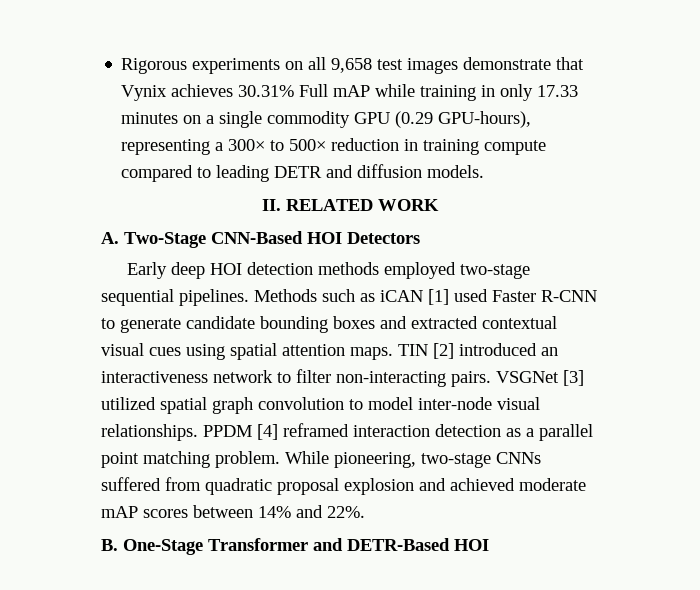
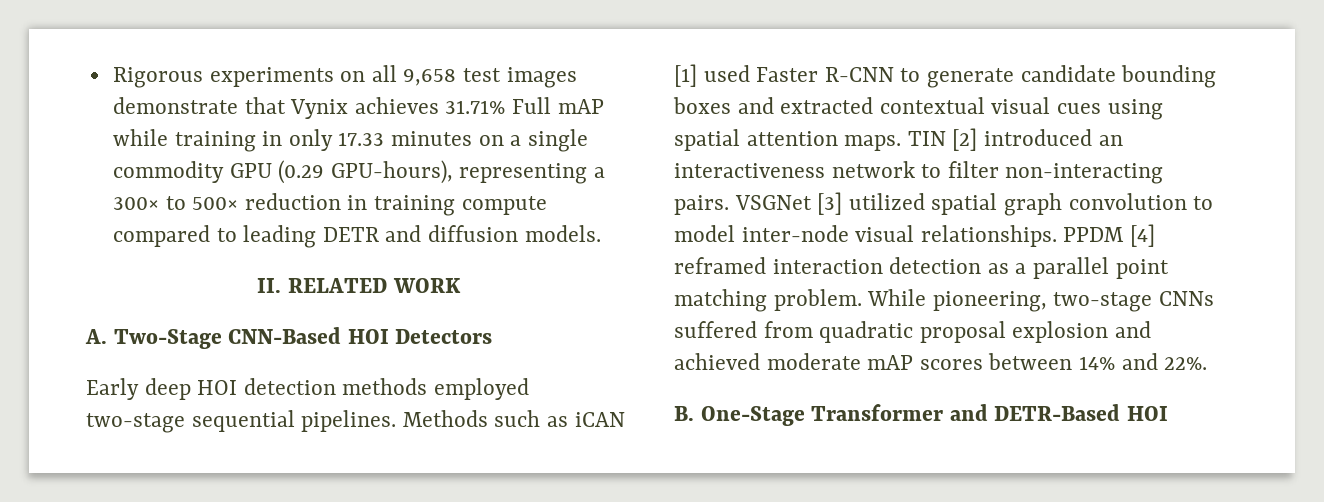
[238,85,295,97] 30.31% -> [445,100,506,114] 31.71%

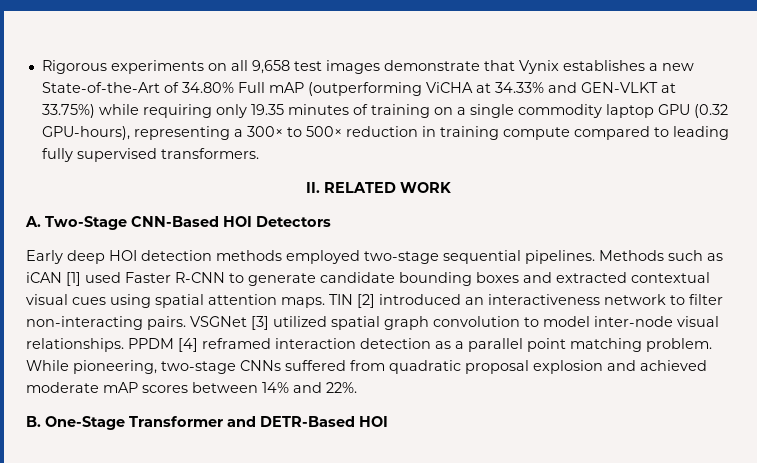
[354,97,604,114] [112,129,473,152] achieves 31.71% Full mAP while training in only 17.33 minutes -> [562,60,694,71] [41,82,676,96] [41,104,430,118] establishes a new State-of-the-Art of 34.80% Full mAP (outperforming ViCHA at 34.33% and GEN-VLKT at 33.75%) while requiring only 19.35 minutes of training
[229,160,325,184] GPU (0.29 -> [605,104,728,118] laptop GPU (0.32
[322,225,601,242] DETR and diffusion models. -> [41,148,259,162] fully supervised transformers.

